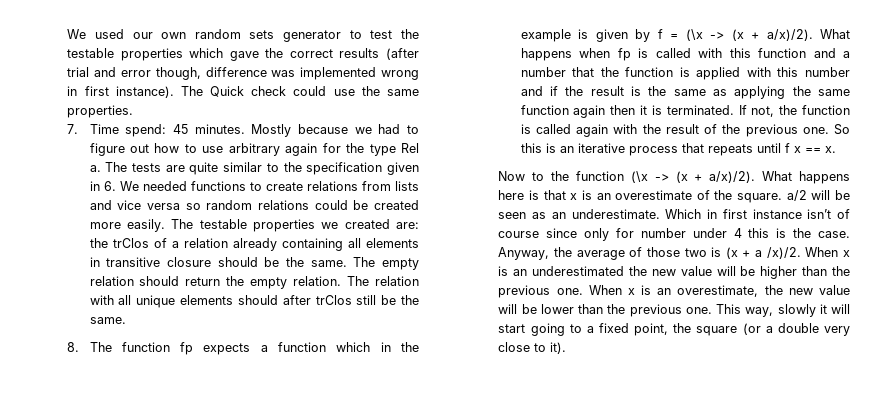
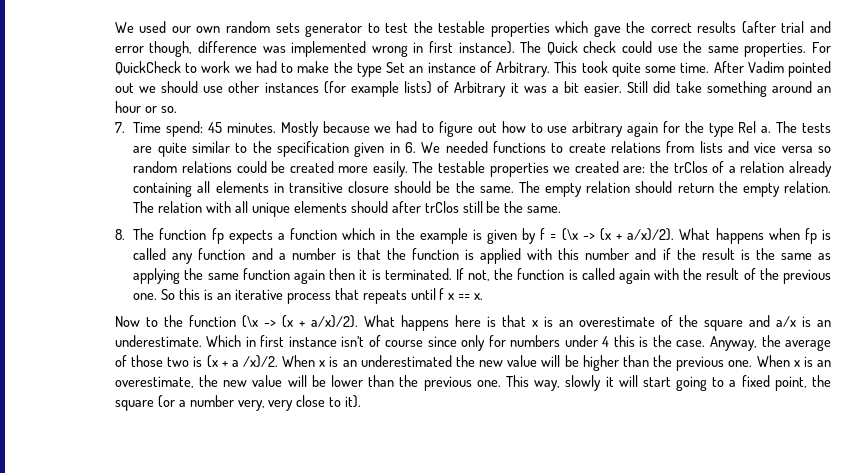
(134, 111) none -> [812,42,832,53] [114,61,831,77] [114,81,831,97] [114,101,177,113] For QuickCheck to work we had to make the type Set an instance of Arbitrary. This took quite some time. After Vadim pointed out we should use other instances (for example lists) of Arbitrary it was a bit easier. Still did take something around an hour or so.
[698,48,751,58] with this -> [172,253,194,264] any
(566, 72) none -> [341,249,351,260] is
[737,190,851,203] [498,212,547,219] square. a/2 will be seen as -> [703,315,811,331] square and a/x is
[640,228,686,238] number -> [510,335,561,347] numbers
[777,323,819,333] double -> [189,395,265,411] number very,

